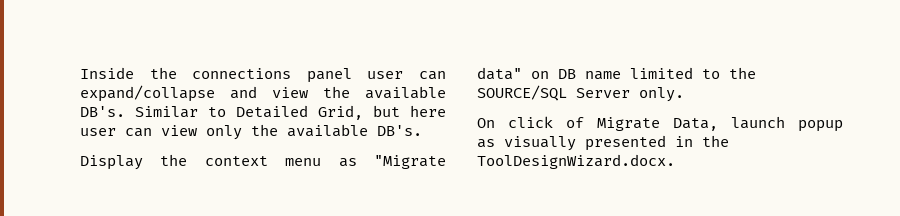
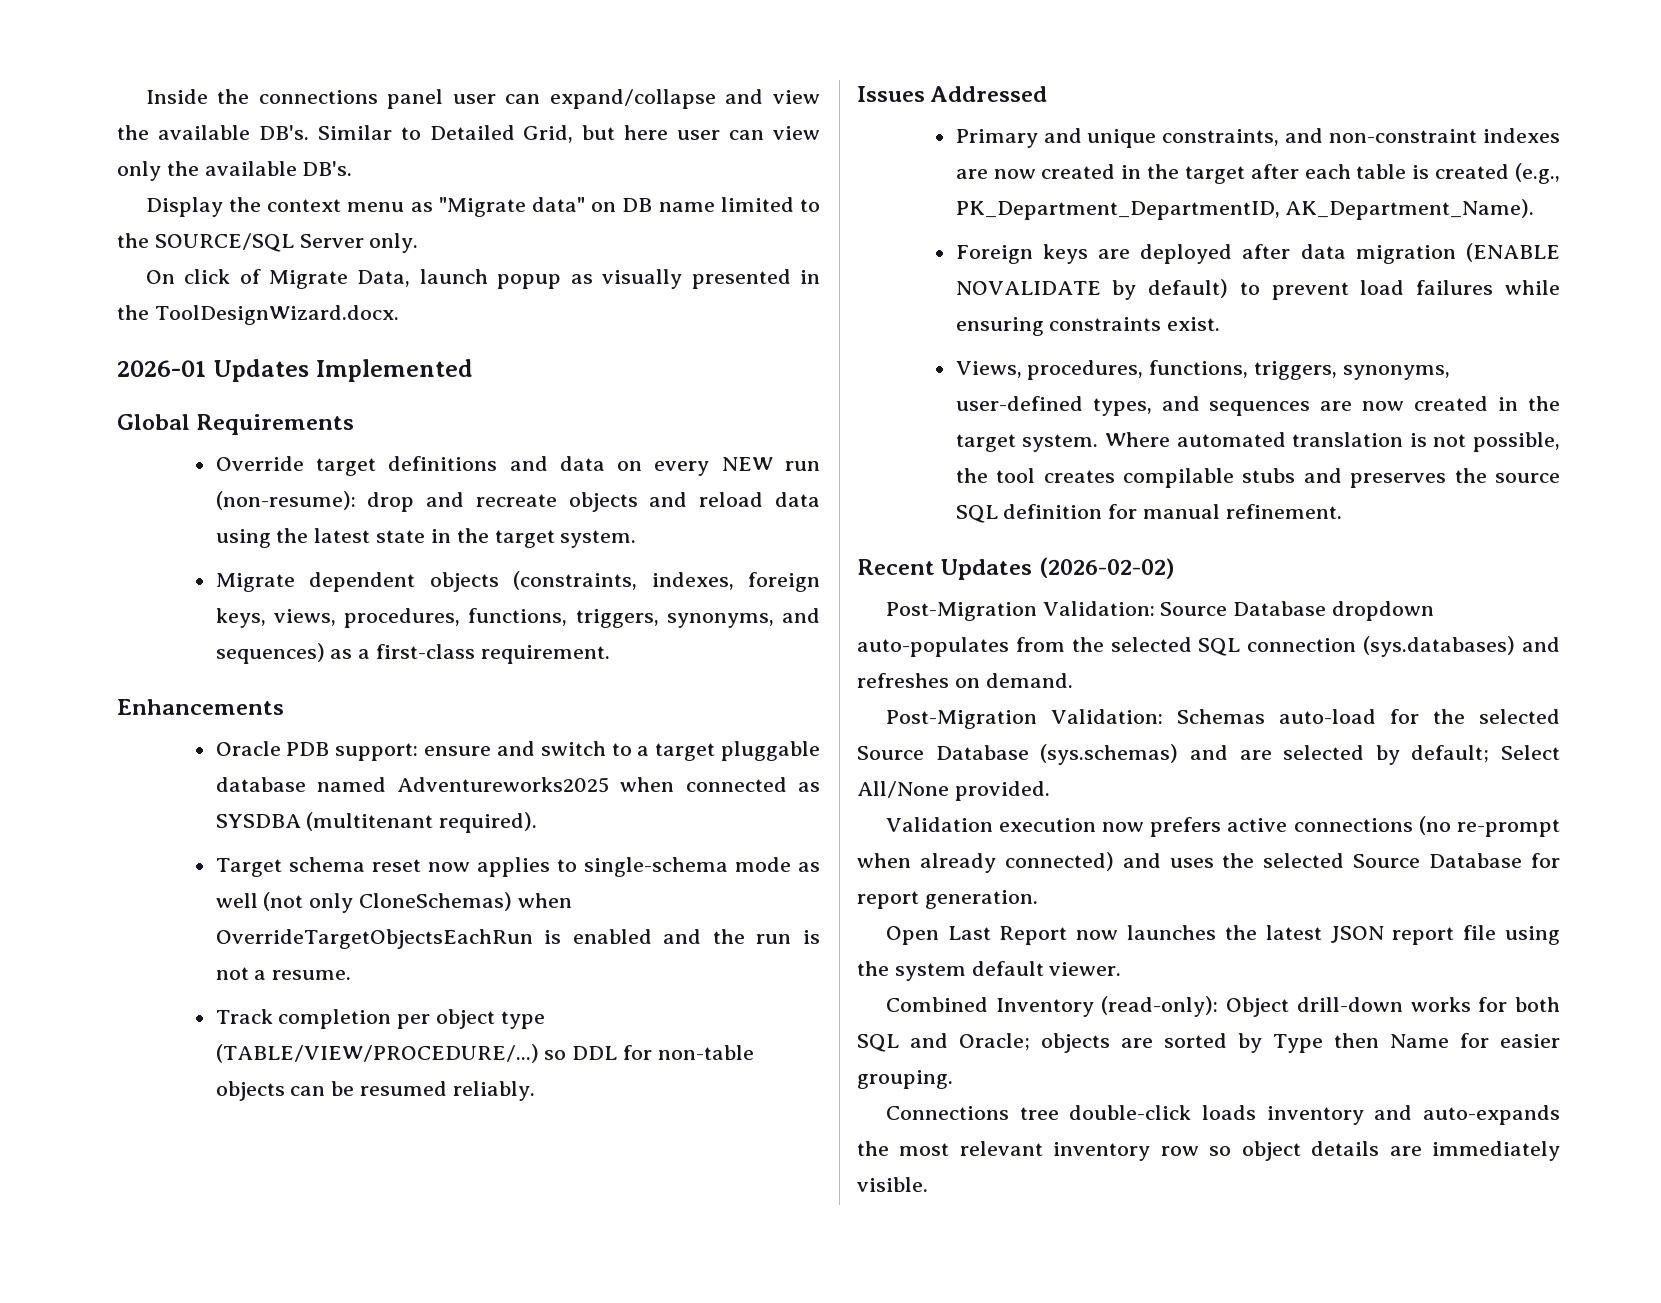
(675, 161) none -> [117,359,473,382] [117,414,355,435] [215,456,820,476] [215,491,820,512] [215,528,637,548] [215,571,820,592] [215,608,820,628] [215,643,610,664] [117,699,284,715] [215,741,821,761] [215,777,821,793] [215,812,538,833] [215,857,820,877] [215,892,572,913] [215,929,821,949] [215,967,352,980] [215,1009,545,1029] [215,1044,754,1063] [215,1081,535,1101] [857,86,1048,102] [955,128,1560,148] [955,163,1560,184] [955,199,1535,220] [955,243,1560,264] [955,279,1560,300] [955,317,1221,336] [955,360,1450,380] [955,396,1560,416] [955,432,1560,452] [955,468,1560,488] [955,504,1342,523] [857,557,1174,580] [885,601,1435,621] [857,636,1560,657] [857,673,1073,688] [885,709,1560,729] [857,744,1560,765] [857,781,1050,801] [885,816,1560,837] [857,852,1561,873] [857,890,1038,909] [885,925,1560,945] [857,961,1122,981] [885,996,1560,1017] [857,1033,1560,1053] [857,1070,953,1089] [885,1105,1560,1125] [857,1141,1560,1161] [857,1177,928,1192] // 2026-01 Updates Implemented // Global Requirements // Override target definitions and data on every NEW run (non-resume): drop and recreate objects and reload data using the latest state in the target system. // Migrate dependent objects (constraints, indexes, foreign keys, views, procedures, functions, triggers, synonyms, and sequences) as a first-class requirement. // Enhancements // Oracle PDB support: ensure and switch to a target pluggable database named Adventureworks2025 when connected as SYSDBA (multitenant required). // Target schema reset now applies to single-schema mode as well (not only CloneSchemas) when OverrideTargetObjectsEachRun is enabled and the run is not a resume. // Track completion per object type (TABLE/VIEW/PROCEDURE/...) so DDL for non-table objects can be resumed reliably. // Issues Addressed // Primary and unique constraints, and non-constraint indexes are now created in the target after each table is created (e.g., PK_Department_DepartmentID, AK_Department_Name). // Foreign keys are deployed after data migration (ENABLE NOVALIDATE by default) to prevent load failures while ensuring constraints exist. // Views, procedures, functions, triggers, synonyms, user-defined types, and sequences are now created in the target system. Where automated translation is not possible, the tool creates compilable stubs and preserves the source SQL definition for manual refinement. // Recent Updates (2026-02-02) // Post-Migration Validation: Source Database dropdown auto-populates from the selected SQL connection (sys.databases) and refreshes on demand. // Post-Migration Validation: Schemas auto-load for the selected Source Database (sys.schemas) and are selected by default; Select All/None provided. // Validation execution now prefers active connections (no re-prompt when already connected) and uses the selected Source Database for report generation. // Open Last Report now launches the latest JSON report file using the system default viewer. // Combined Inventory (read-only): Object drill-down works for both SQL and Oracle; objects are sorted by Type then Name for easier grouping. // Connections tree double-click loads inventory and auto-expands the most relevant inventory row so object details are immediately visible.

